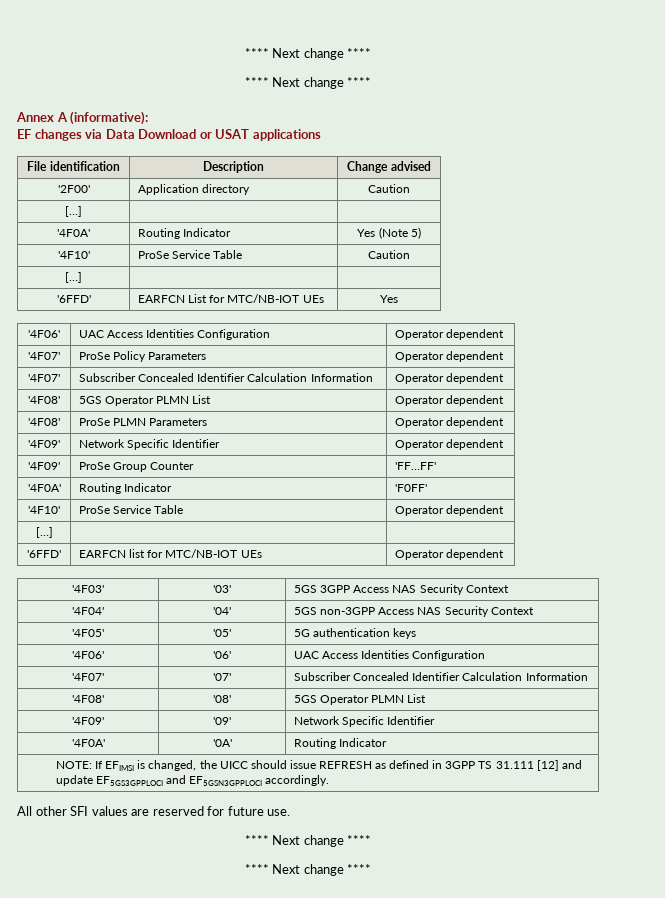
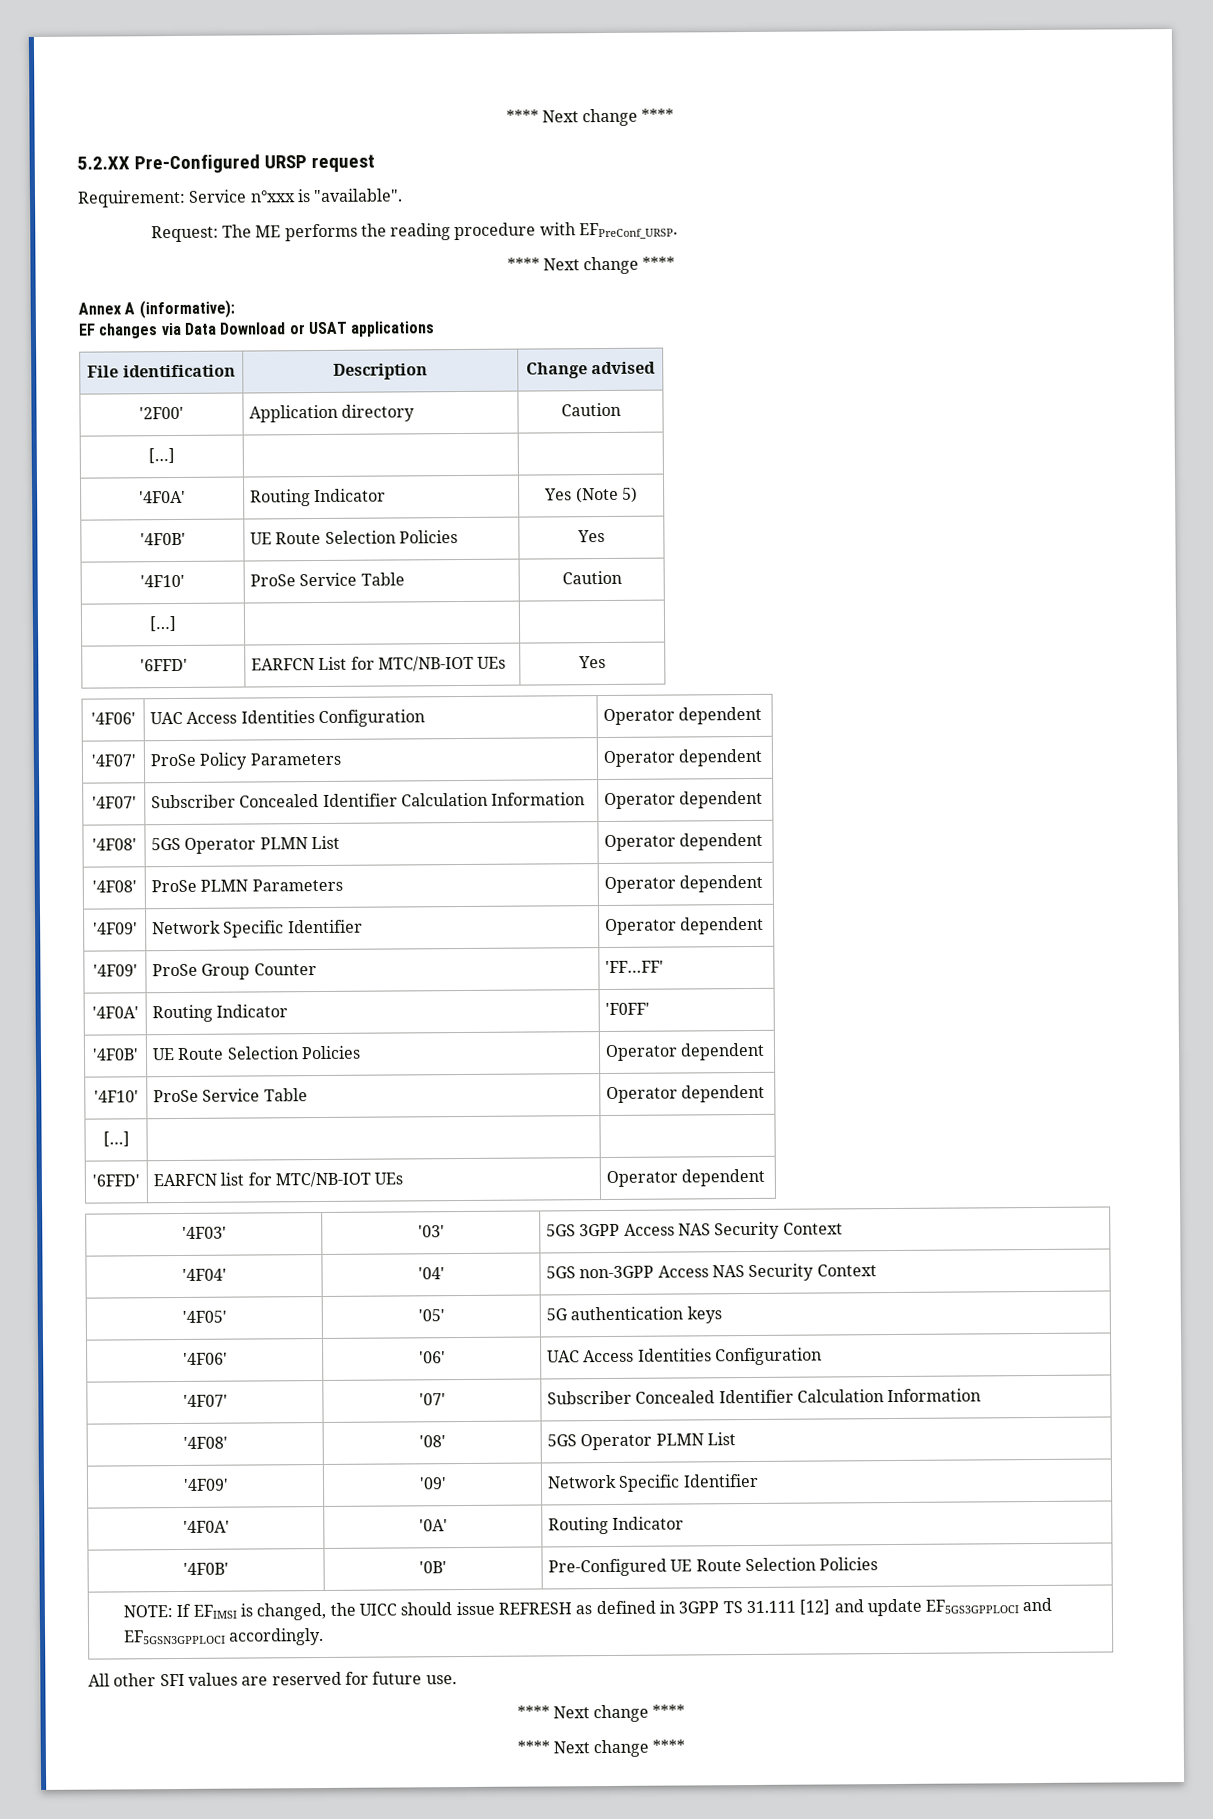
[244,48,372,60] **** Next change **** -> [505,108,675,127] [77,154,376,174] [77,188,404,208] [150,222,679,243] **** Next change **** // 5.2.XX Pre-Configured URSP request // Requirement: Service n°xxx is "available". // Request: The ME performs the reading procedure with EFPreConf_URSP.
(421, 233) none -> [139,532,186,546] [250,530,459,545] [577,530,605,543] // '4F0B' | UE Route Selection Policies | Yes
(428, 488) none -> [92,1048,139,1061] [152,1045,362,1061] [605,1042,766,1062] // '4F0B' | UE Route Selection Policies | Operator dependent
(388, 742) none -> [183,1562,229,1575] [419,1561,447,1574] [548,1557,879,1577] // '4F0B' | '0B' | Pre-Configured UE Route Selection Policies

